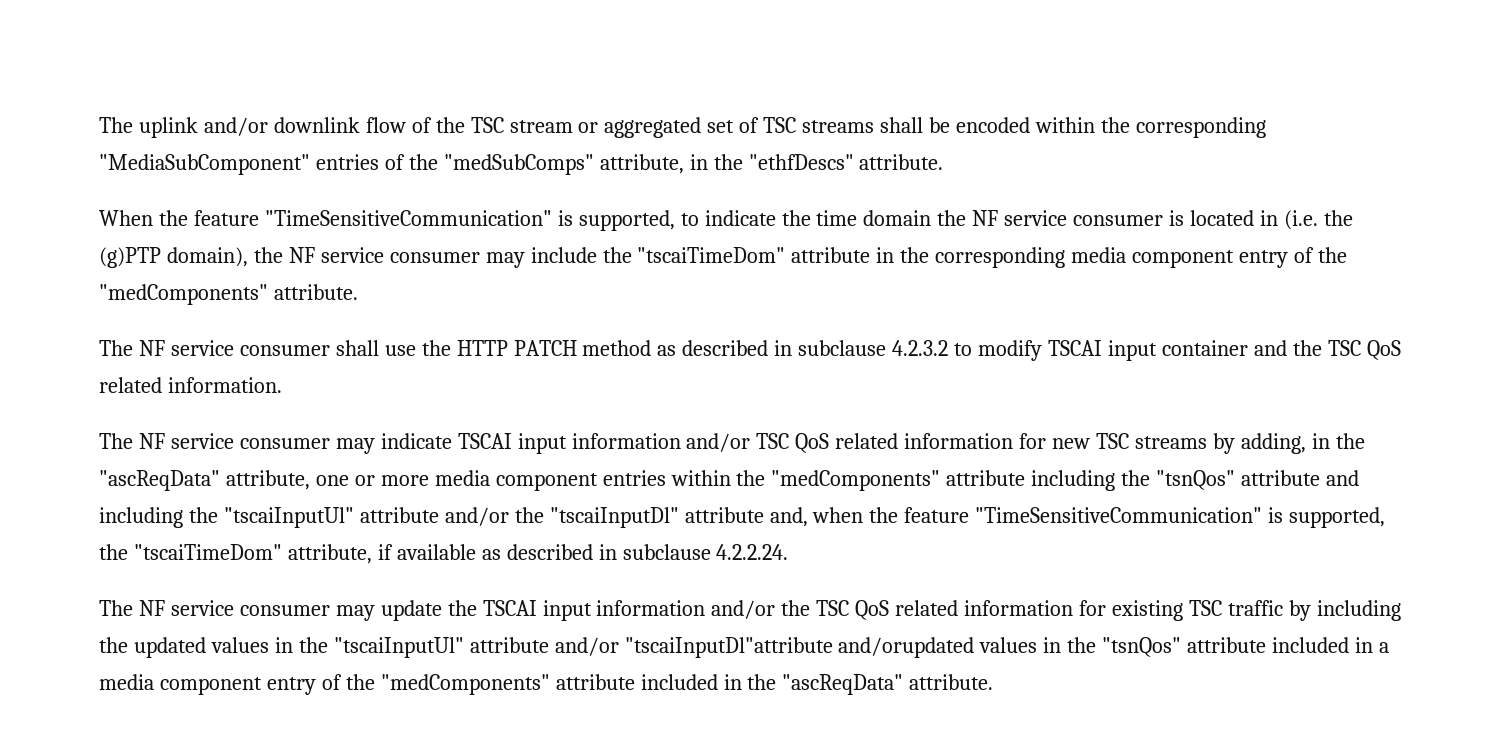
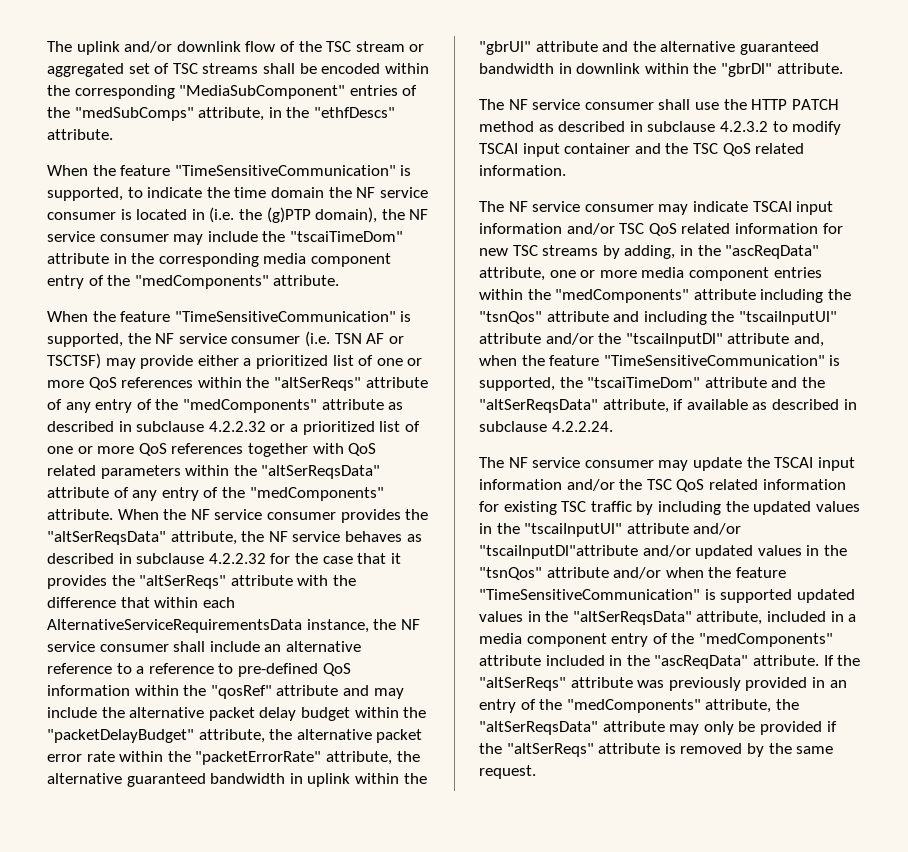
(358, 292) none -> [47,311,412,322] [47,331,404,347] [47,353,423,369] [47,377,428,391] [47,399,404,413] [47,421,420,435] [47,443,377,457] [47,465,381,479] [47,487,384,501] [47,509,429,523] [47,531,422,545] [47,553,401,564] [47,575,356,589] [47,597,235,608] [47,619,420,633] [47,641,361,652] [47,663,351,677] [47,685,404,699] [47,707,427,721] [47,729,423,743] [47,751,420,765] [47,773,427,787] [479,41,819,55] [479,63,843,77] // When the feature "TimeSensitiveCommunication" is supported, the NF service consumer (i.e. TSN AF or TSCTSF) may provide either a prioritized list of one or more QoS references within the "altSerReqs" attribute of any entry of the "medComponents" attribute as described in subclause 4.2.2.32 or a prioritized list of one or more QoS references together with QoS related parameters within the "altSerReqsData" attribute of any entry of the "medComponents" attribute. When the NF service consumer provides the "altSerReqsData" attribute, the NF service behaves as described in subclause 4.2.2.32 for the case that it provides the "altSerReqs" attribute with the difference that within each AlternativeServiceRequirementsData instance, the NF service consumer shall include an alternative reference to a reference to pre-defined QoS information within the "qosRef" attribute and may include the alternative packet delay budget within the "packetDelayBudget" attribute, the alternative packet error rate within the "packetErrorRate" attribute, the alternative guaranteed bandwidth in uplink within the "gbrUl" attribute and the alternative guaranteed bandwidth in downlink within the "gbrDl" attribute.
(282, 552) none -> [704,377,825,388] [479,399,598,413] attribute and the "altSerReqsData"
[838,637,975,658] and/orupdated -> [642,545,754,559] and/or updated
(1267, 645) none -> [613,567,786,579] [479,589,855,603] [479,611,763,625] and/or when the feature "TimeSensitiveCommunication" is supported updated values in the "altSerReqsData" attribute,
(994, 682) none -> [823,655,861,666] [479,677,847,691] [479,699,799,713] [479,721,837,735] [479,743,834,757] [479,765,536,779] If the "altSerReqs" attribute was previously provided in an entry of the "medComponents" attribute, the "altSerReqsData" attribute may only be provided if the "altSerReqs" attribute is removed by the same request.

